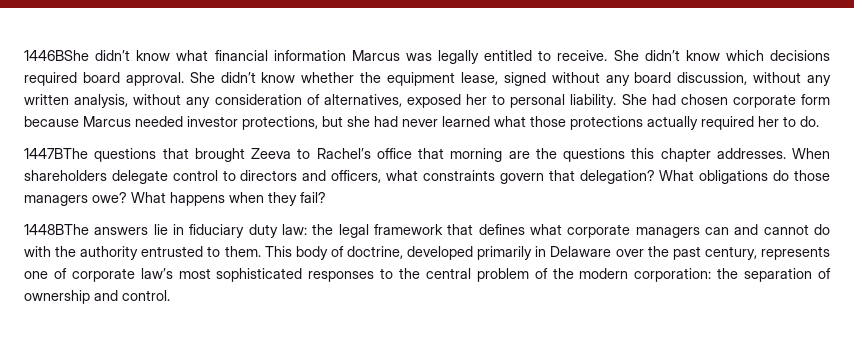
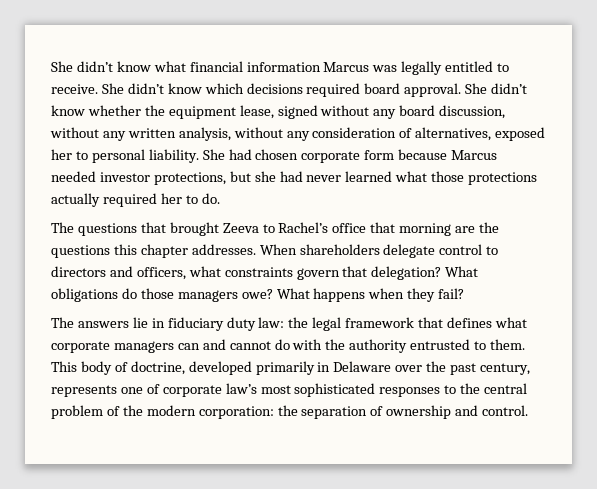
[24,50,89,61] 1446BShe -> [51,61,73,72] She
[24,148,88,159] 1447BThe -> [51,222,74,233] The
[24,224,89,235] 1448BThe -> [51,317,74,328] The

